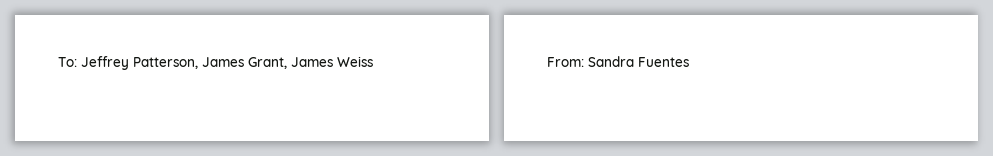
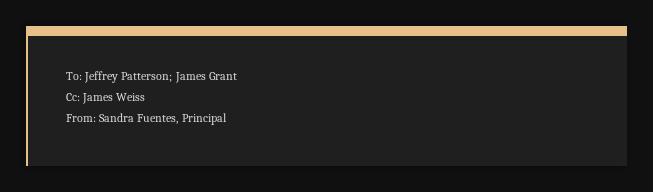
[133,57,287,69] Patterson, James Grant, -> [121,72,237,83] [66,93,80,101] Patterson; James Grant // Cc:
[638,57,689,67] Fuentes -> [137,113,227,125] Fuentes, Principal

